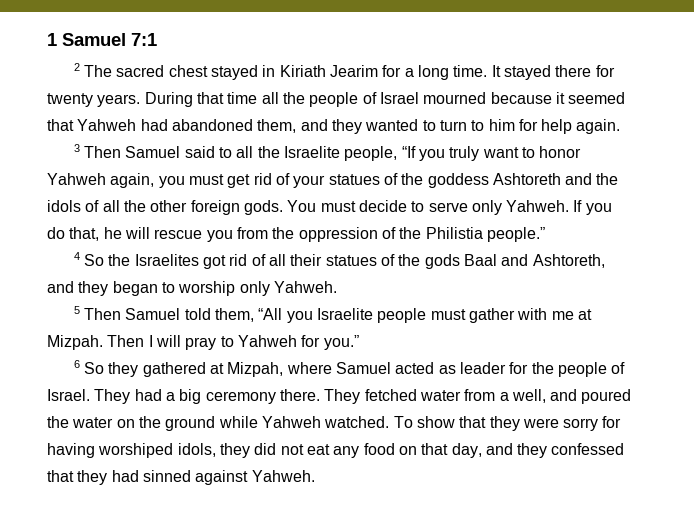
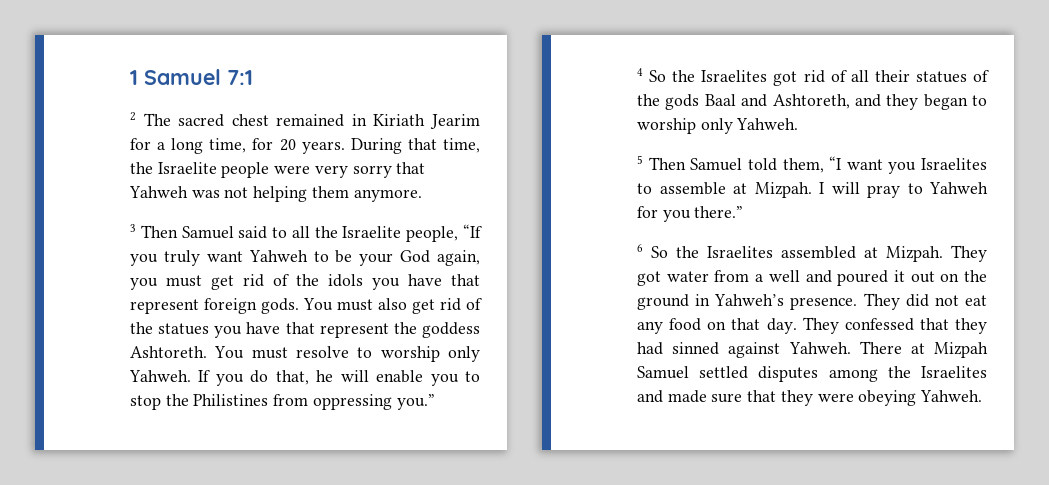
[211,65,259,80] stayed -> [276,114,345,127] remained
[453,65,615,80] [47,92,626,107] [47,119,621,134] time. It stayed there for twenty years. During that time all the people of Israel mourned because it seemed that Yahweh had abandoned them, and they wanted to turn to him for help again. -> [209,138,480,154] [130,162,426,178] [129,186,422,202] time, for 20 years. During that time, the Israelite people were very sorry that Yahweh was not helping them anymore.
[521,146,582,158] [47,173,106,185] to honor Yahweh -> [248,250,431,266] Yahweh to be your God
[293,173,619,188] [47,200,468,215] your statues of the goddess Ashtoreth and the idols of all the other foreign gods. You must decide to serve -> [296,274,480,290] [130,298,482,314] [130,322,480,338] [130,346,440,362] the idols you have that represent foreign gods. You must also get rid of the statues you have that represent the goddess Ashtoreth. You must resolve to worship
[154,227,545,242] rescue you from the oppression of the Philistia people.” -> [376,370,480,386] [130,394,435,410] enable you to stop the Philistines from oppressing you.”
[258,308,592,323] [47,335,145,350] “All you Israelite people must gather with me at Mizpah. Then -> [829,156,987,174] [637,182,812,198] “I want you Israelites to assemble at Mizpah.
[323,335,359,350] you.” -> [662,206,744,222] you there.”
[108,362,626,377] [47,389,417,404] they gathered at Mizpah, where Samuel acted as leader for the people of Israel. They had a big ceremony there. They fetched -> [676,245,987,262] [637,271,661,286] the Israelites assembled at Mizpah. They got
[511,389,546,403] well, -> [768,270,800,282] well
[47,416,114,428] the water -> [893,270,935,283] it out
[218,416,622,431] [47,443,250,458] while Yahweh watched. To show that they were sorry for having worshiped idols, they -> [695,293,900,310] in Yahweh’s presence. They
[451,443,548,458] day, and they -> [766,317,839,334] day. They
(315, 476) none -> [859,341,988,358] [637,366,987,382] [637,390,983,406] There at Mizpah Samuel settled disputes among the Israelites and made sure that they were obeying Yahweh.

